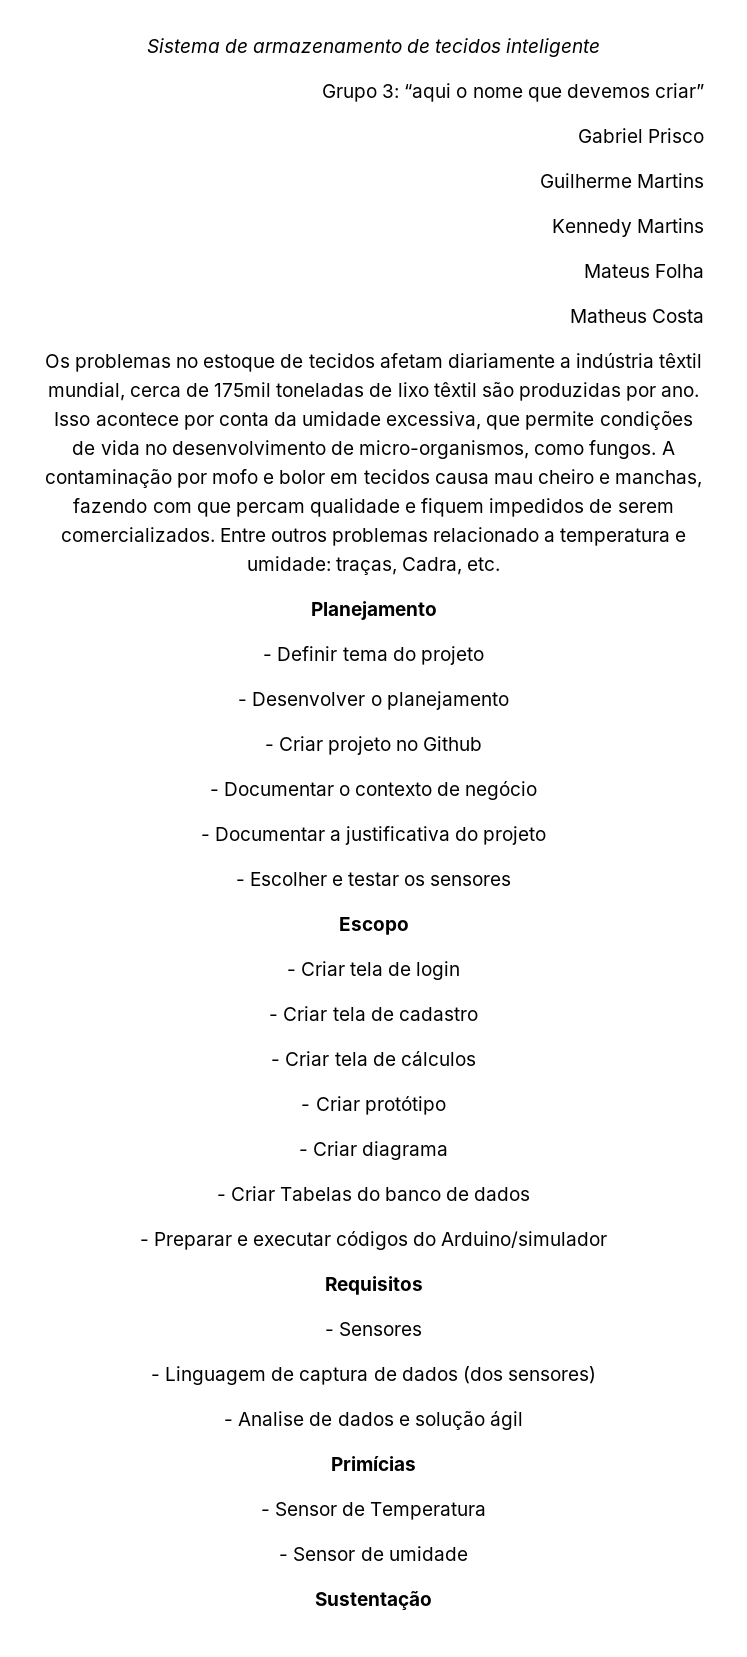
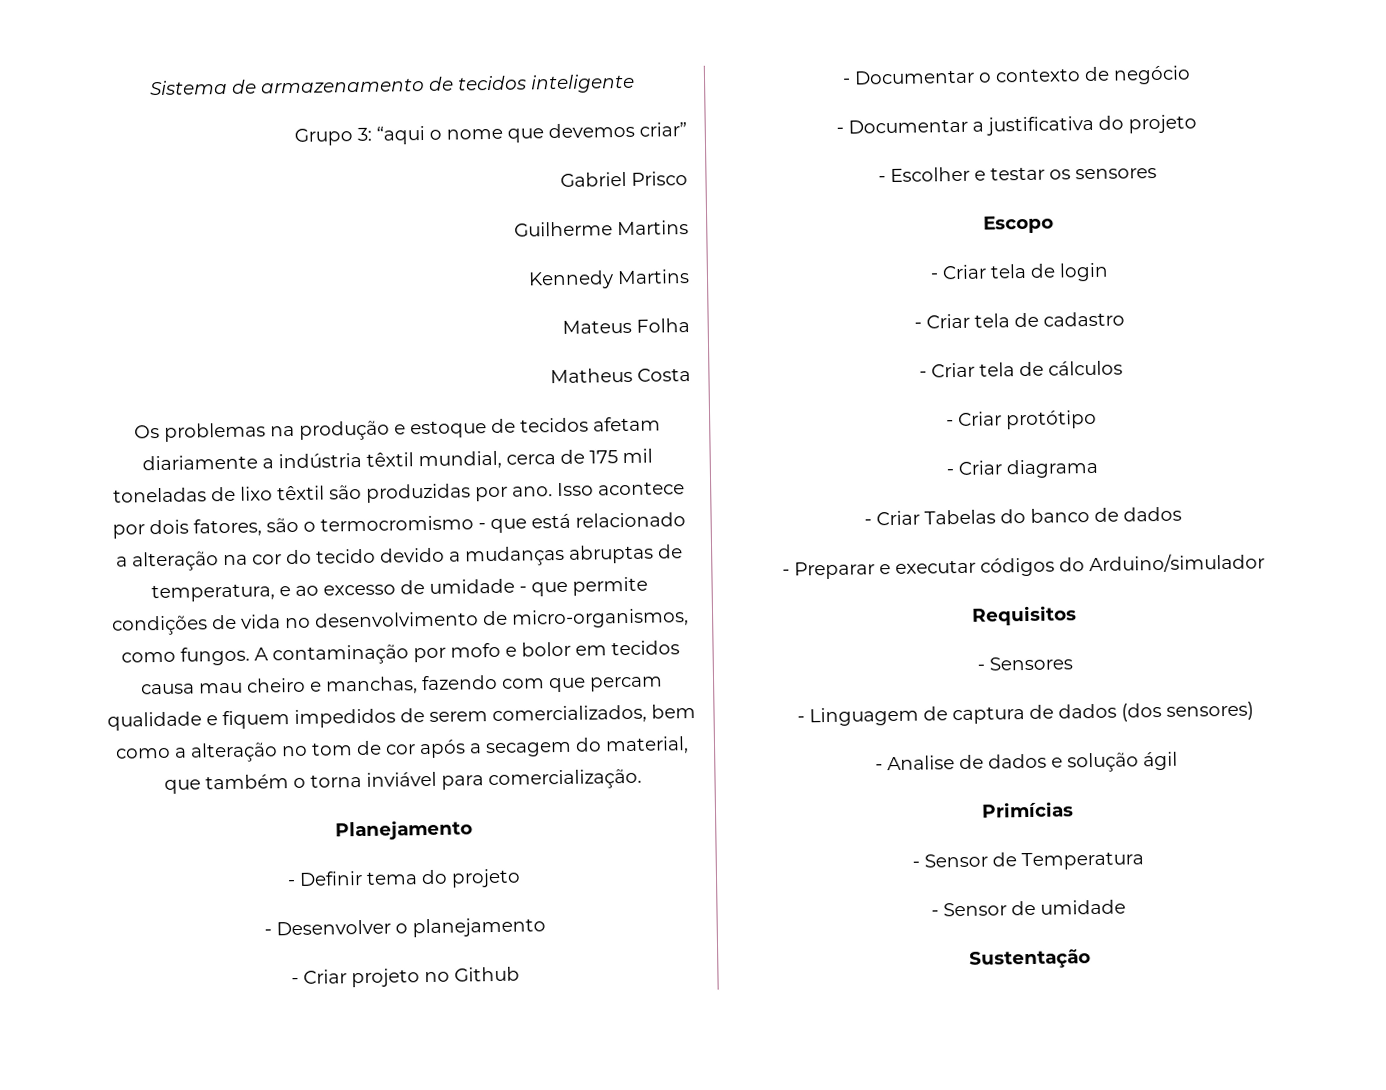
[176,357,199,368] no -> [270,420,406,441] na produção e
[214,382,272,397] 175mil -> [589,448,653,464] 175 mil
[218,411,482,430] conta da umidade excessiva, -> [148,512,686,537] [116,544,683,572] [151,578,527,603] dois fatores, são o termocromismo - que está relacionado a alteração na cor do tecido devido a mudanças abruptas de temperatura, e ao excesso de umidade -
[60,527,687,546] [246,556,501,575] comercializados. Entre outros problemas relacionado a temperatura e umidade: traças, Cadra, etc. -> [492,703,696,725] [115,736,689,763] [163,768,642,794] comercializados, bem como a alteração no tom de cor após a secagem do material, que também o torna inviável para comercialização.

